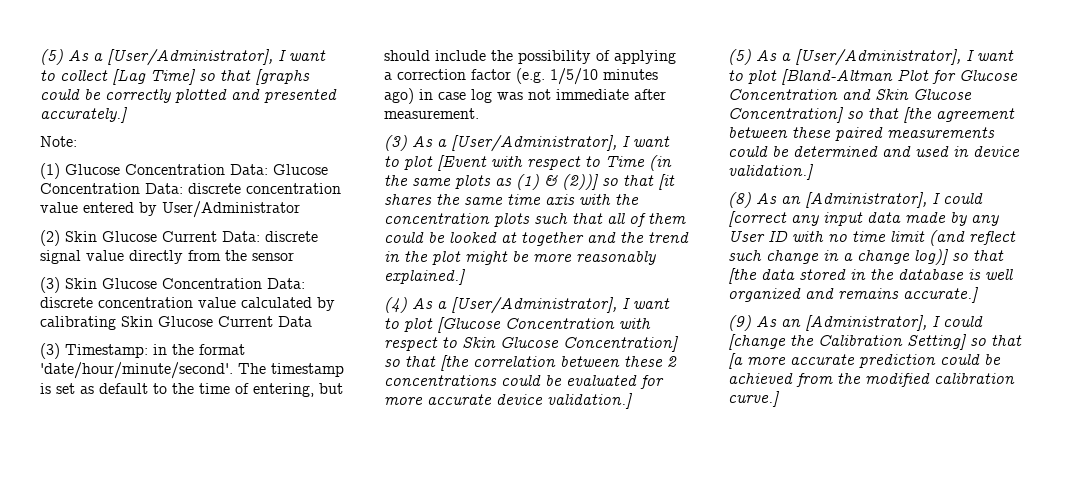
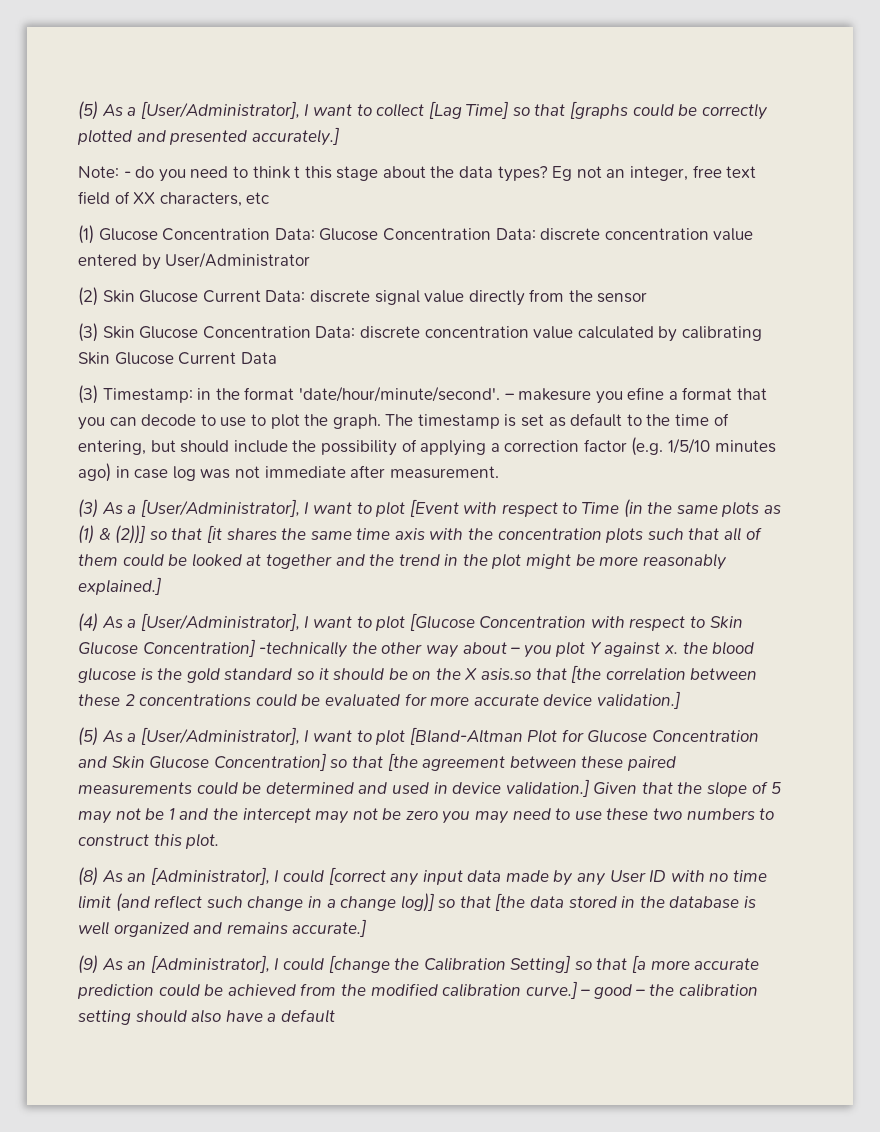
(77, 141) none -> [123,165,757,182] [78,191,270,207] - do you need to think t this stage about the data types? Eg not an integer, free text field of XX characters, etc
(233, 370) none -> [504,387,768,404] [78,414,381,430] – makesure you efine a format that you can decode to use to plot the graph.
[384,359,400,367] so -> [259,641,755,658] [78,667,532,683] -technically the other way about – you plot Y against x. the blood glucose is the gold standard so it should be on the X asis.so
(814, 172) none -> [593,781,782,797] [78,808,775,824] [78,833,220,849] Given that the slope of 5 may not be 1 and the intercept may not be zero you may need to use these two numbers to construct this plot.
(780, 399) none -> [581,983,758,999] [78,1009,335,1025] – good – the calibration setting should also have a default

